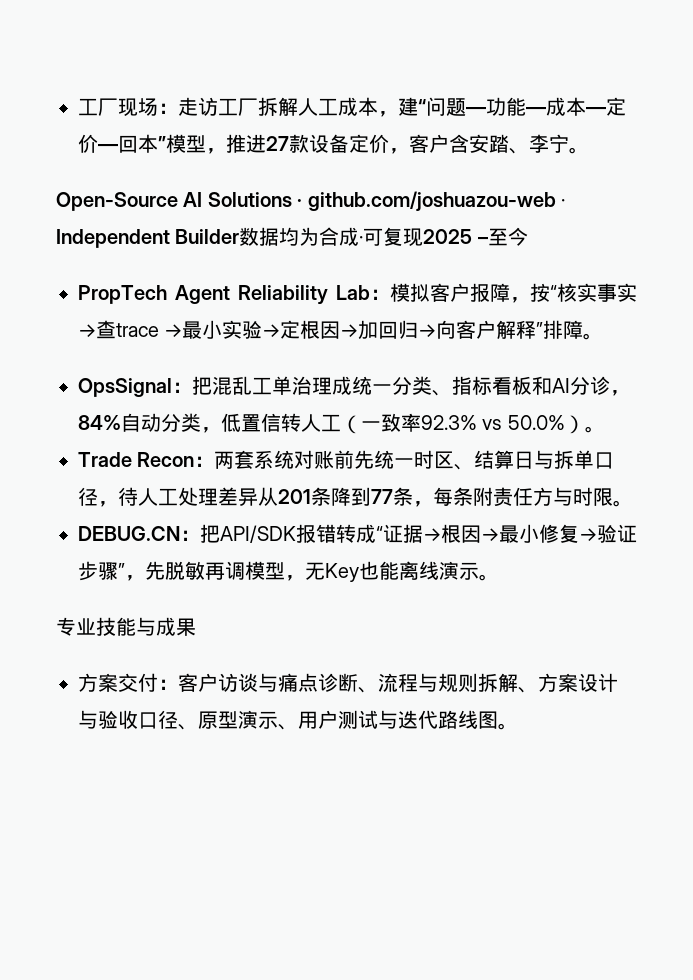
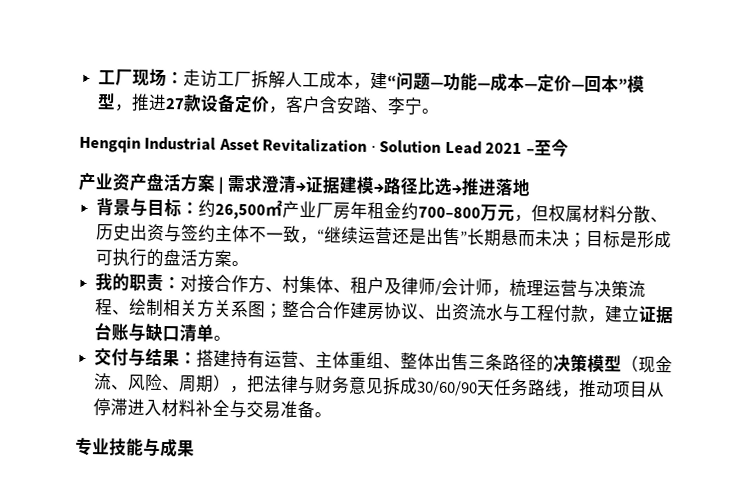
[56,191,565,212] [56,227,528,248] [78,283,637,305] [78,320,604,340] [78,376,630,397] [78,413,605,434] [78,450,615,470] [78,487,633,507] [78,524,637,543] [78,561,499,582] [56,617,196,636] [78,673,618,693] [78,710,518,730] Open-Source AI Solutions · github.com/joshuazou-web · Independent Builder数据均为合成·可复现2025 –至今 // PropTech Agent Reliability Lab：模拟客户报障，按“核实事实→查trace →最小实验→定根因→加回归→向客户解释”排障。 // OpsSignal：把混乱工单治理成统一分类、指标看板和AI分诊，84%自动分类，低置信转人工（一致率92.3% vs 50.0%）。 // Trade Recon：两套系统对账前先统一时区、结算日与拆单口径，待人工处理差异从201条降到77条，每条附责任方与时限。 // DEBUG.CN：把API/SDK报错转成“证据→根因→最小修复→验证步骤”，先脱敏再调模型，无Key也能离线演示。 // 专业技能与成果 // 方案交付：客户访谈与痛点诊断、流程与规则拆解、方案设计与验收口径、原型演示、用户测试与迭代路线图。 -> [79,135,569,157] [78,172,531,197] [96,197,669,224] [96,223,673,249] [95,248,250,268] [95,273,647,299] [95,298,675,325] [94,322,232,343] [94,347,674,374] [94,373,666,399] [93,398,333,419] [75,437,195,458] Hengqin Industrial Asset Revitalization · Solution Lead 2021 –至今 // 产业资产盘活方案 | 需求澄清→证据建模→路径比选→推进落地 // 背景与目标：约26,500㎡产业厂房年租金约700–800万元，但权属材料分散、历史出资与签约主体不一致，“继续运营还是出售”长期悬而未决；目标是形成可执行的盘活方案。 // 我的职责：对接合作方、村集体、租户及律师/会计师，梳理运营与决策流程、绘制相关方关系图；整合合作建房协议、出资流水与工程付款，建立证据台账与缺口清单。 // 交付与结果：搭建持有运营、主体重组、整体出售三条路径的决策模型（现金流、风险、周期），把法律与财务意见拆成30/60/90天任务路线，推动项目从停滞进入材料补全与交易准备。 // 专业技能与成果

